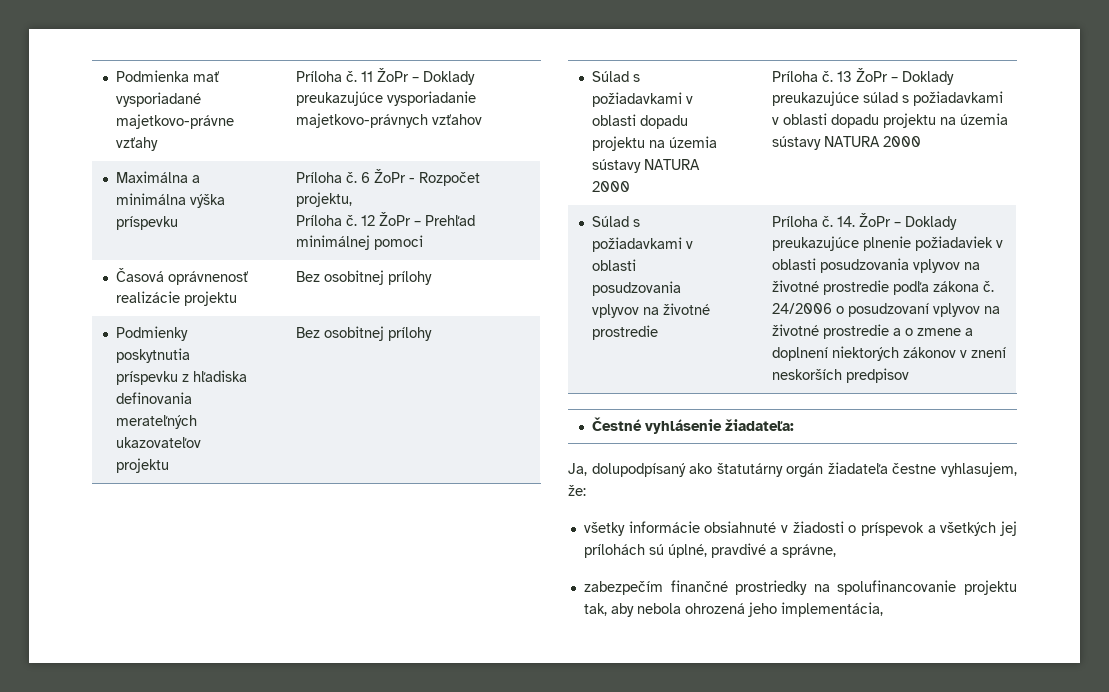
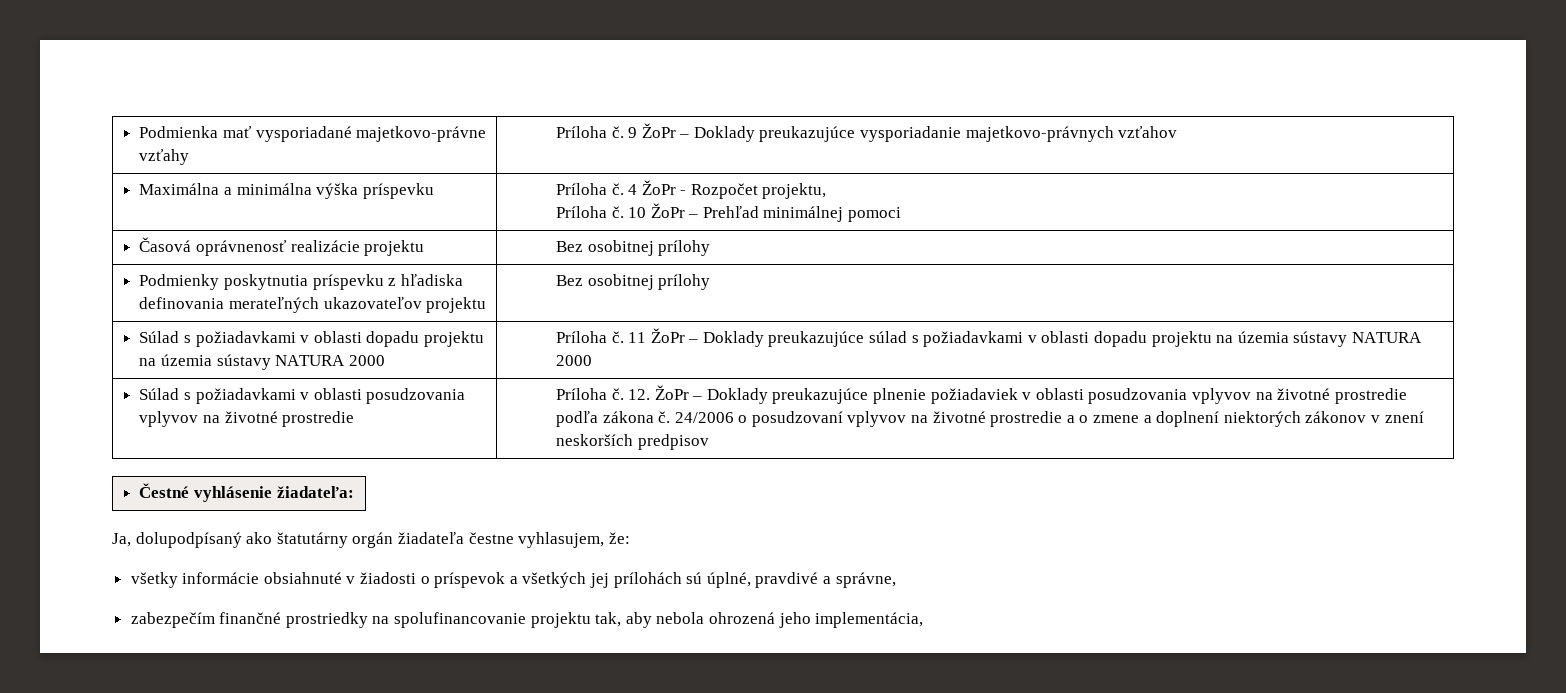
[360,71,373,82] 11 -> [628,127,638,138] 9
[360,172,370,183] 6 -> [628,184,638,195] 4
[360,215,375,226] 12 -> [628,207,647,218] 10
[836,71,852,82] 13 -> [628,332,647,343] 11
[836,216,855,227] 14. -> [628,389,651,400] 12.

